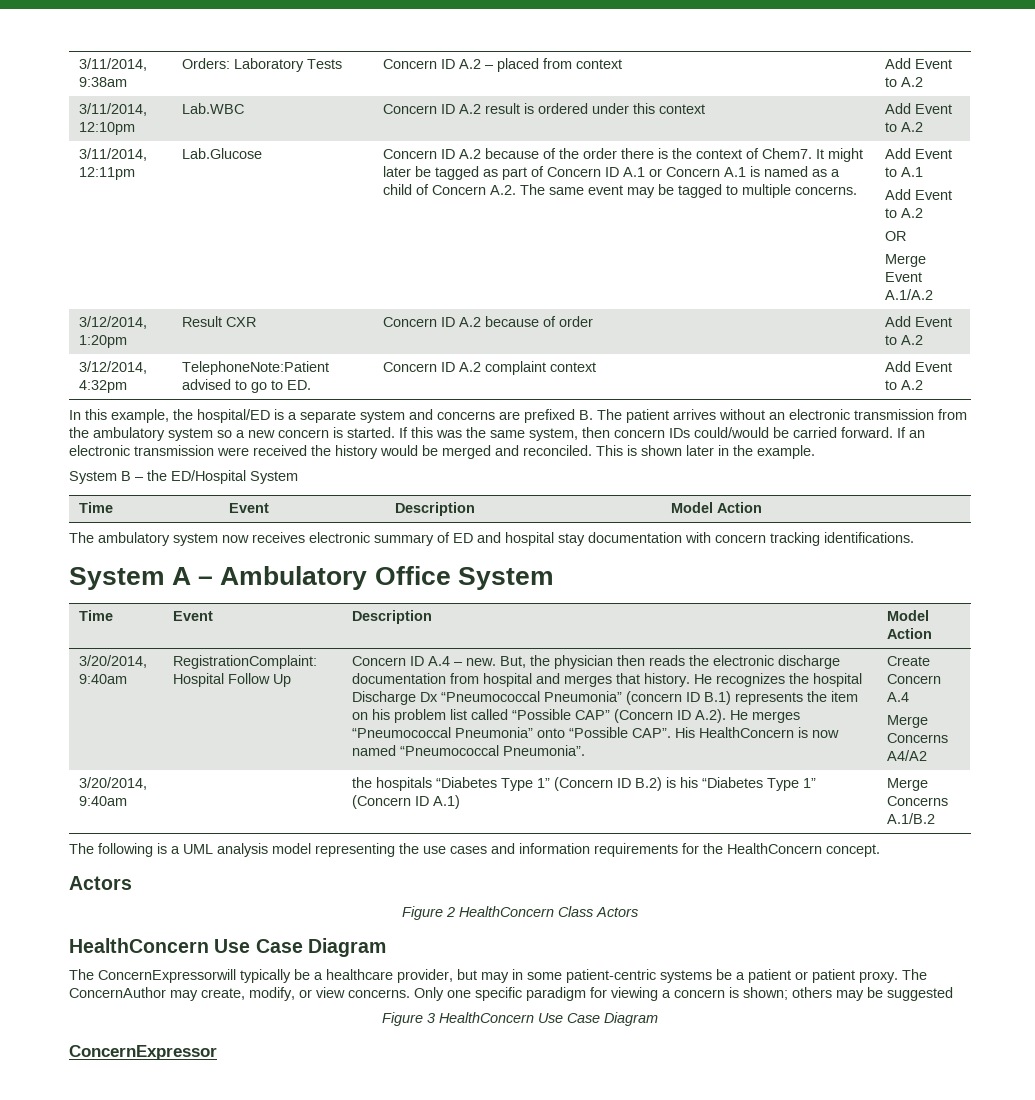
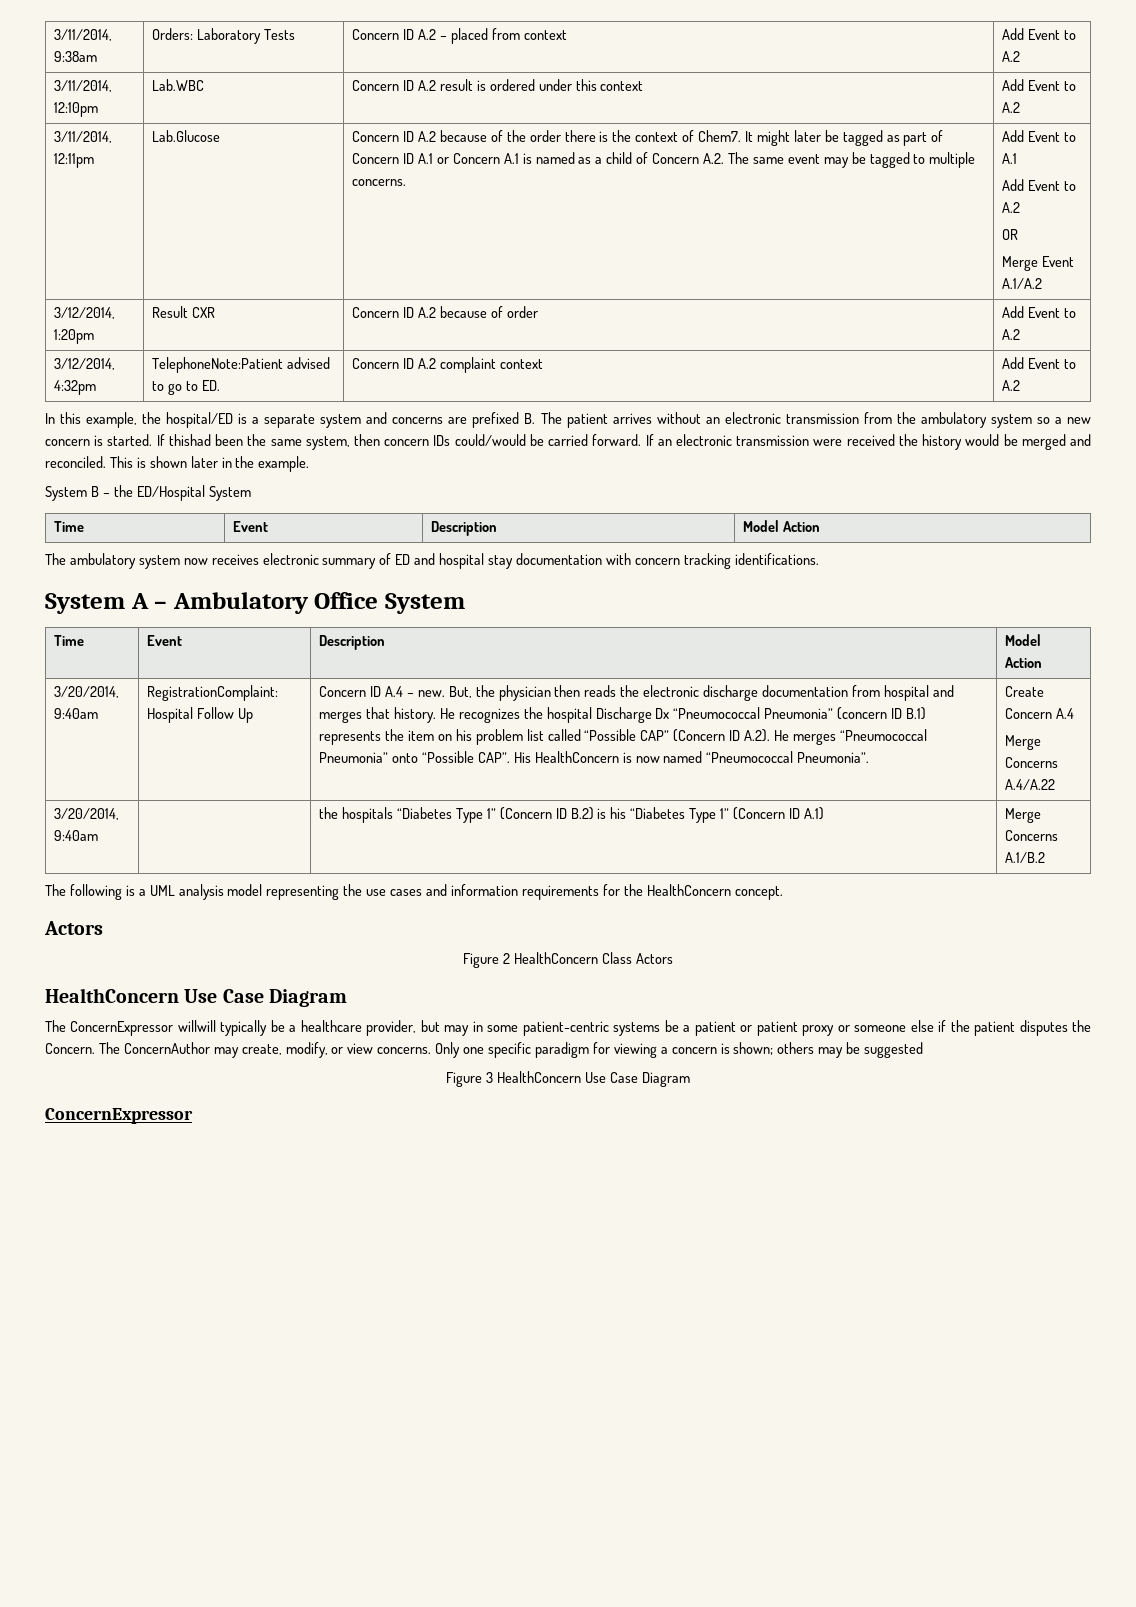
[411,427,462,438] this was -> [168,434,244,446] thishad been
[887,750,928,761] A4/A2 -> [1005,779,1056,790] A.4/A.22
[98,969,236,983] ConcernExpressorwill -> [70,1020,216,1036] ConcernExpressor willwill
[859,971,898,983] proxy. -> [802,1020,1092,1036] [45,1043,95,1054] proxy or someone else if the patient disputes the Concern.

